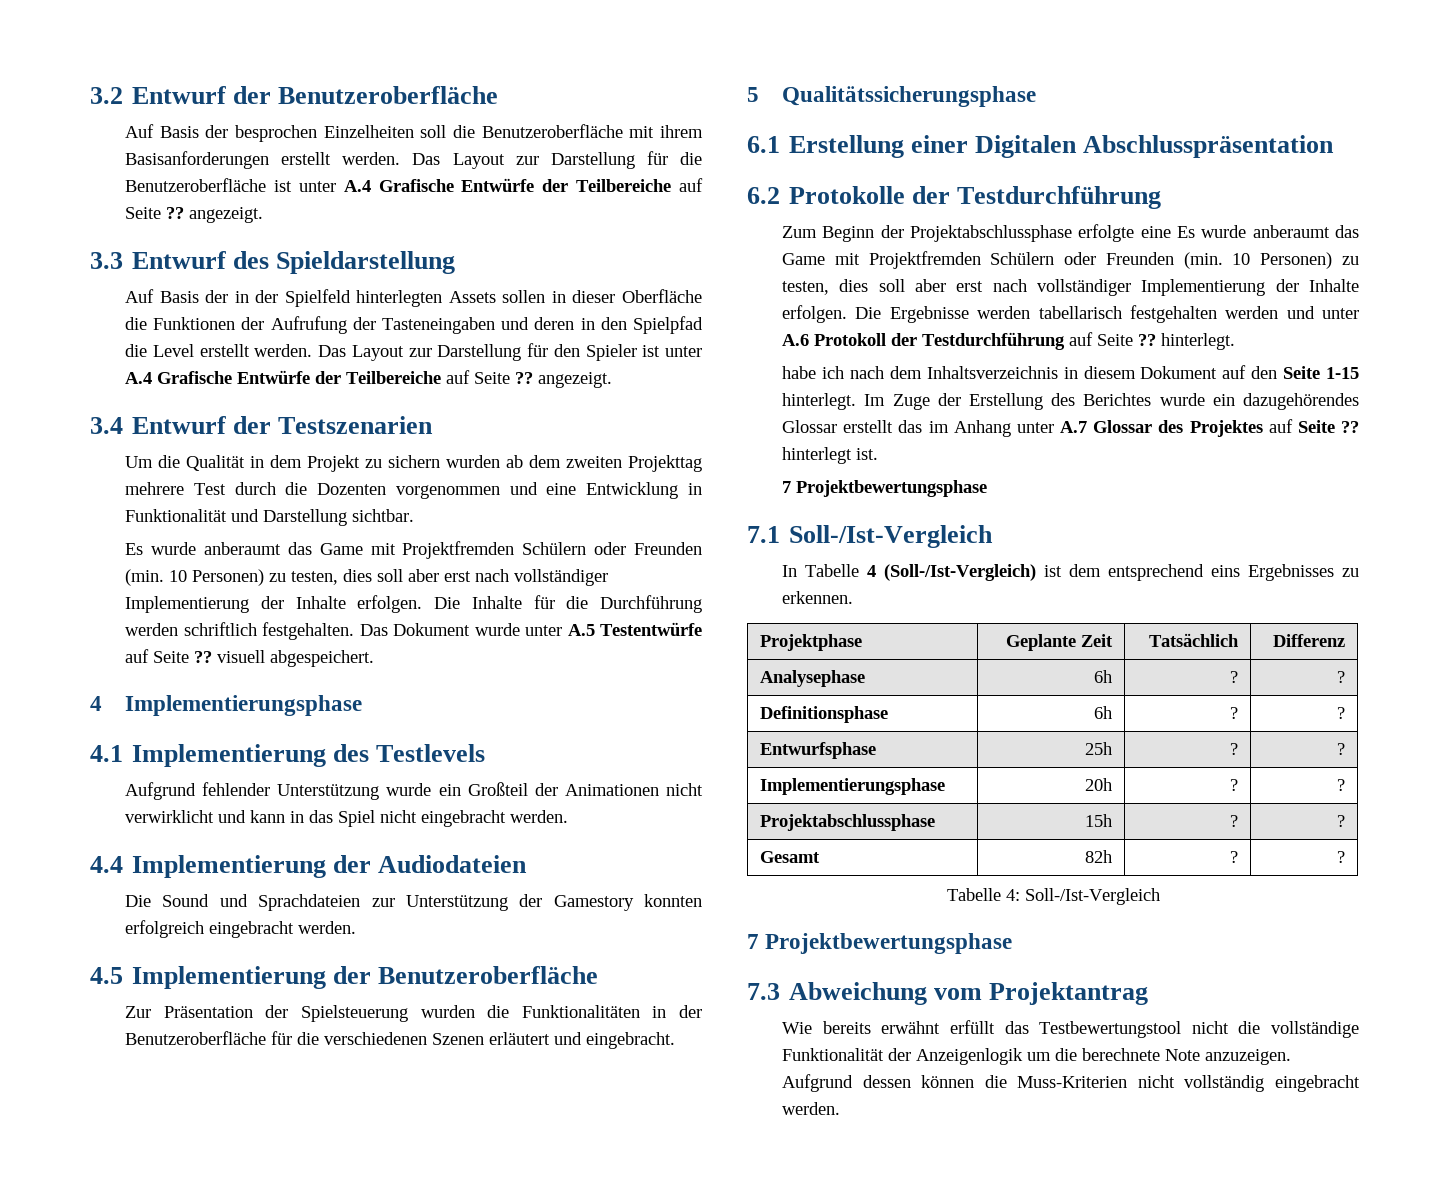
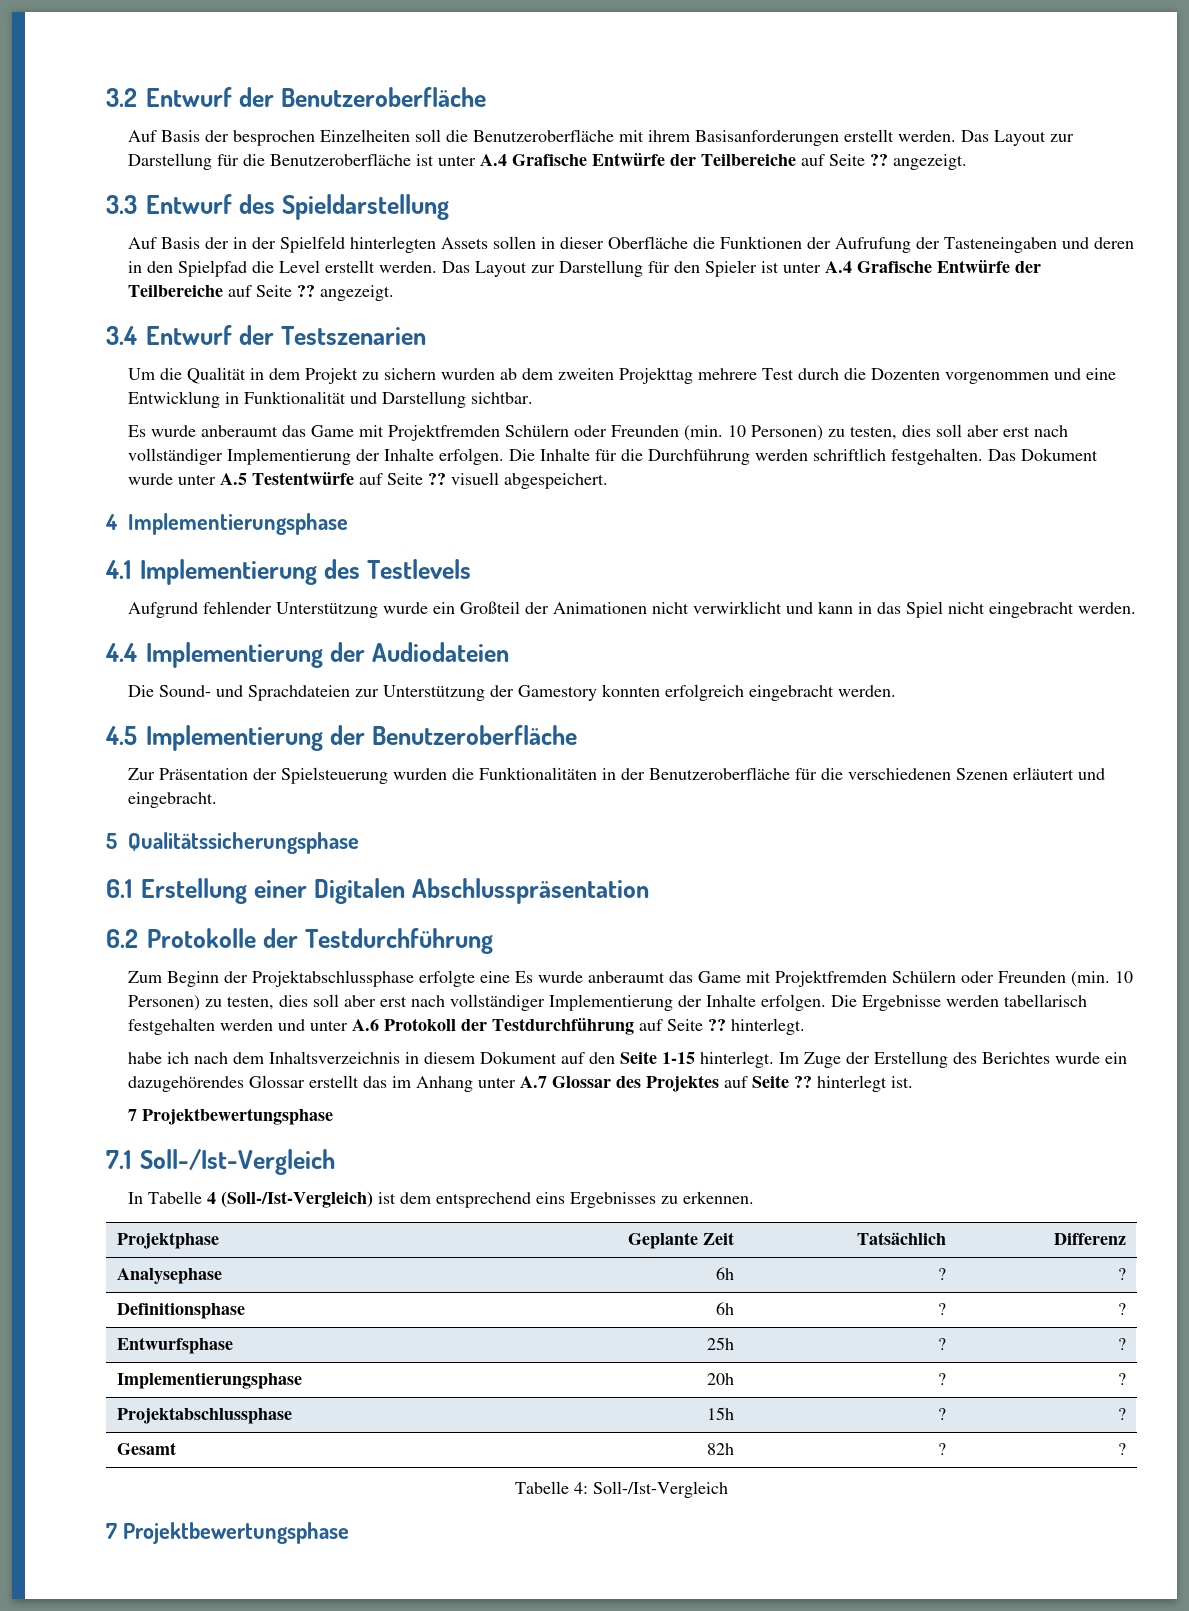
[162,894,210,907] Sound -> [159,685,212,697] Sound-
[747,982,1149,1005] [782,1020,1359,1038] [782,1048,1292,1065] [782,1074,1360,1092] [782,1102,841,1115] // 7.3 Abweichung vom Projektantrag // Wie bereits erwähnt erfüllt das Testbewertungstool nicht die vollständige Funktionalität der Anzeigenlogik um die berechnete Note anzuzeigen. Aufgrund dessen können die Muss-Kriterien nicht vollständig eingebracht werden. -> (349, 1533) none

